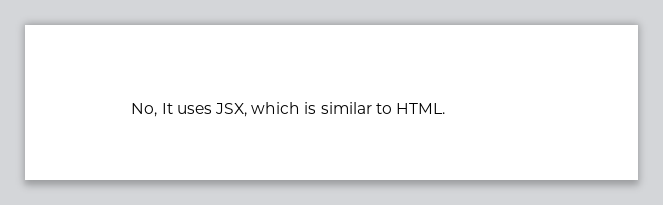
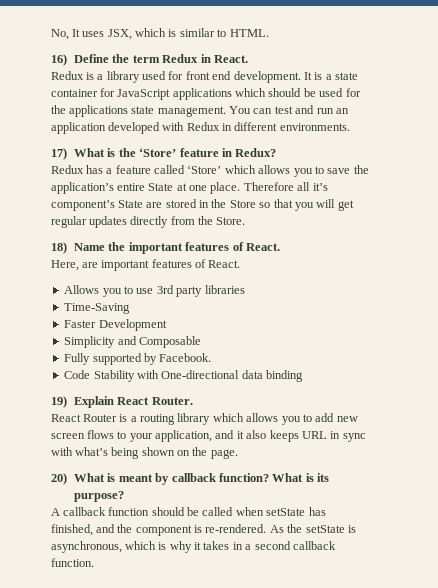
(445, 108) none -> [50,54,248,66] [50,71,358,83] [50,88,361,100] [50,105,349,117] [50,122,350,134] [50,148,277,160] [50,165,369,177] [50,182,328,194] [50,199,354,211] [50,216,246,228] [50,242,280,254] [50,259,241,271] [64,285,245,297] [64,303,131,314] [64,319,167,331] [64,336,201,348] [64,353,212,365] [64,370,304,382] [50,396,193,408] [50,413,358,425] [50,430,366,442] [50,447,238,459] [50,473,329,485] [73,491,124,502] [50,507,326,516] [50,524,356,536] [50,541,336,553] [50,558,94,567] // 16) Define the term Redux in React. // Redux is a library used for front end development. It is a state container for JavaScript applications which should be used for the applications state management. You can test and run an application developed with Redux in different environments. // 17) What is the ‘Store’ feature in Redux? // Redux has a feature called ‘Store’ which allows you to save the application’s entire State at one place. Therefore all it’s component’s State are stored in the Store so that you will get regular updates directly from the Store. // 18) Name the important features of React. // Here, are important features of React. // Allows you to use 3rd party libraries // Time-Saving // Faster Development // Simplicity and Composable // Fully supported by Facebook. // Code Stability with One-directional data binding // 19) Explain React Router. // React Router is a routing library which allows you to add new screen flows to your application, and it also keeps URL in sync with what’s being shown on the page. // 20) What is meant by callback function? What is its purpose? // A callback function should be called when setState has finished, and the component is re-rendered. As the setState is asynchronous, which is why it takes in a second callback function.

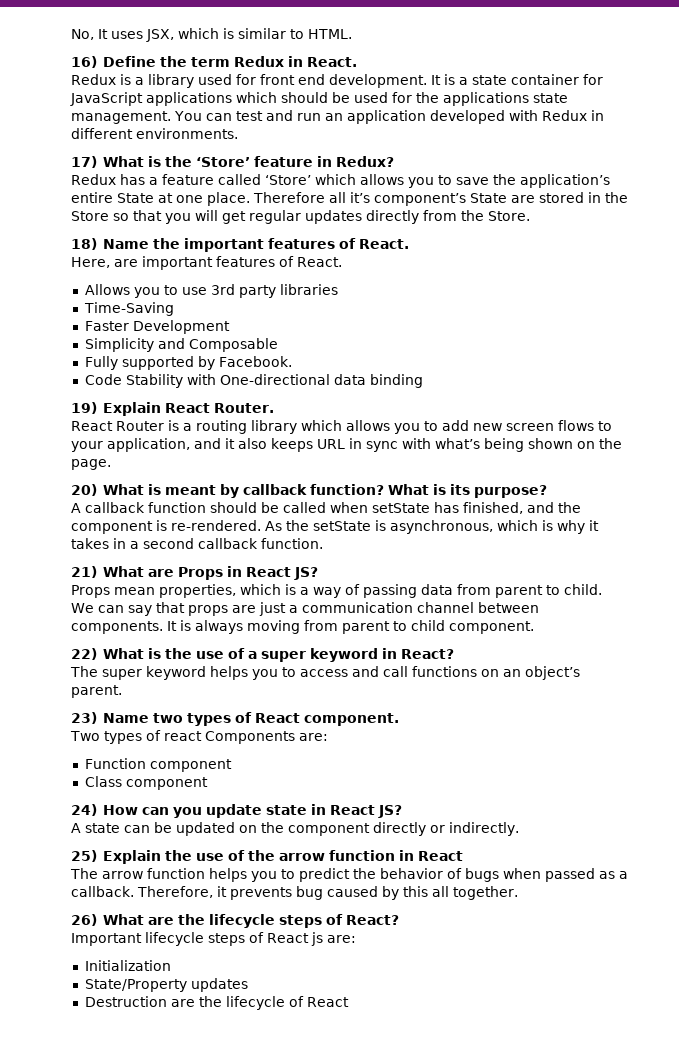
(94, 562) none -> [70,566,319,580] [70,584,602,598] [70,602,539,616] [70,620,534,634] [70,648,455,662] [69,666,580,680] [70,685,122,698] [70,712,400,726] [69,730,328,744] [85,758,233,772] [85,776,209,790] [70,804,403,818] [70,822,519,836] [70,850,464,864] [69,868,628,882] [70,886,518,900] [70,914,400,928] [70,932,356,946] [85,960,172,971] [85,978,249,992] [85,996,350,1010] // 21) What are Props in React JS? // Props mean properties, which is a way of passing data from parent to child. We can say that props are just a communication channel between components. It is always moving from parent to child component. // 22) What is the use of a super keyword in React? // The super keyword helps you to access and call functions on an object’s parent. // 23) Name two types of React component. // Two types of react Components are: // Function component // Class component // 24) How can you update state in React JS? // A state can be updated on the component directly or indirectly. // 25) Explain the use of the arrow function in React // The arrow function helps you to predict the behavior of bugs when passed as a callback. Therefore, it prevents bug caused by this all together. // 26) What are the lifecycle steps of React? // Important lifecycle steps of React js are: // Initialization // State/Property updates // Destruction are the lifecycle of React

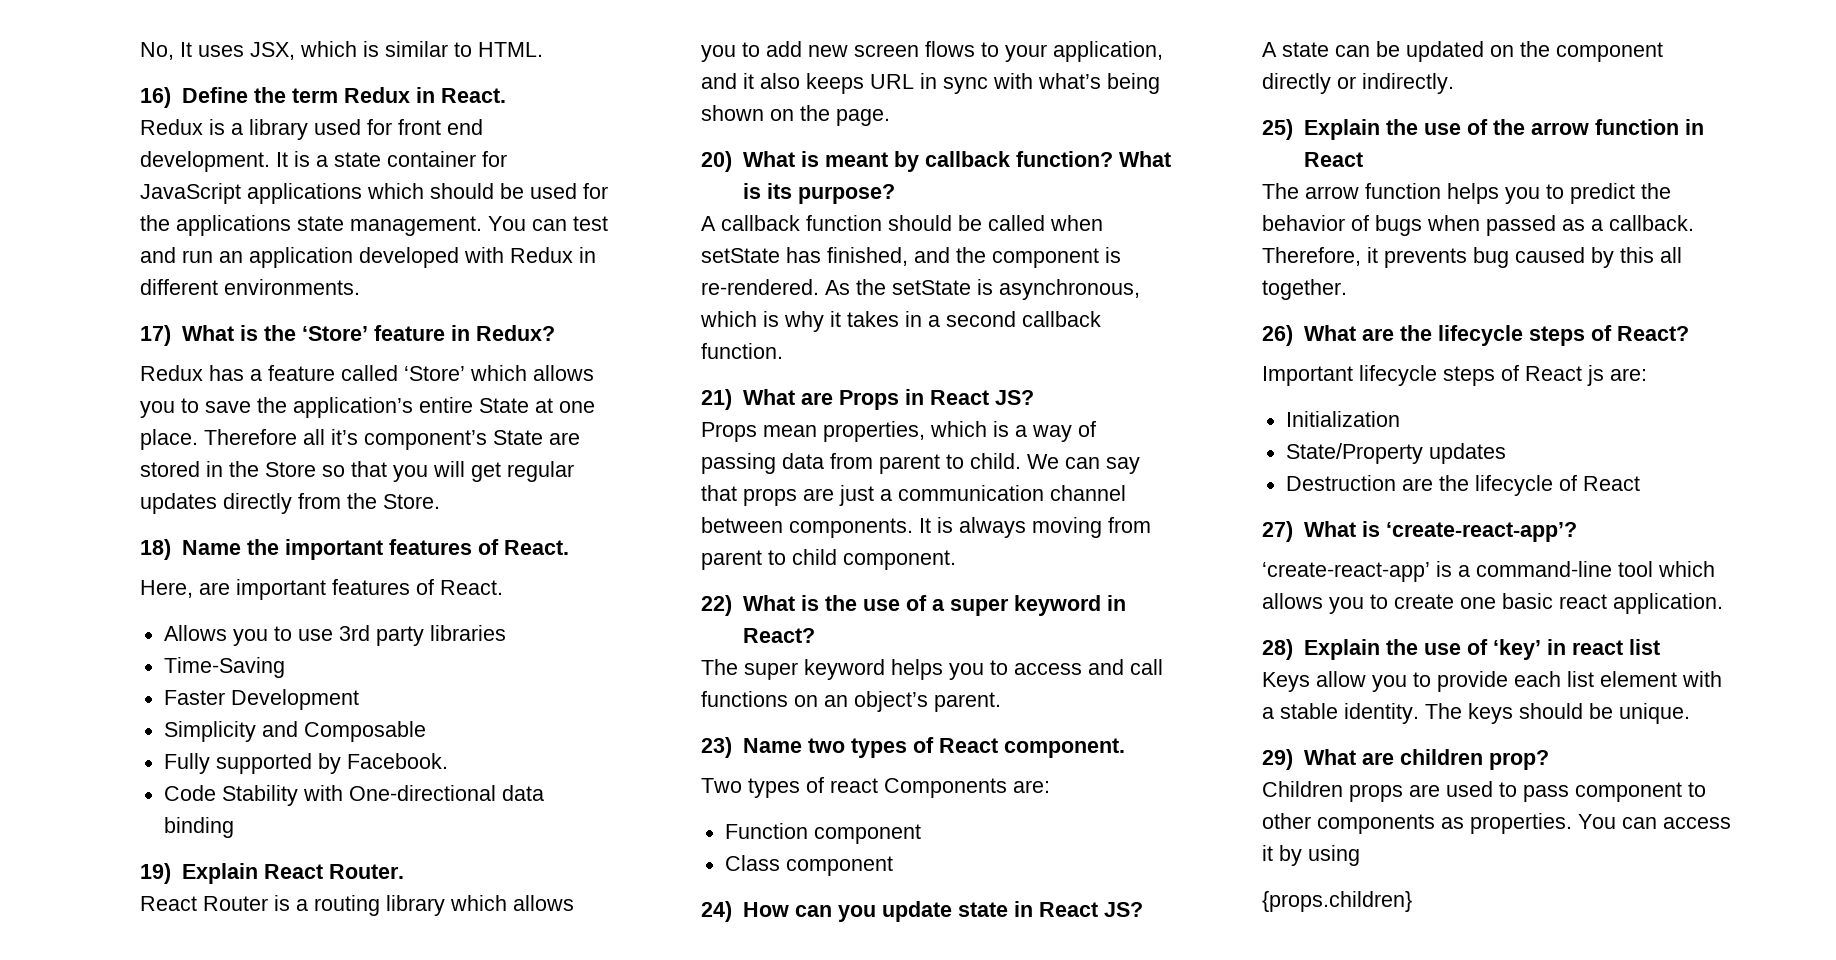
(350, 1002) none -> [1262,521,1578,542] [1262,561,1716,582] [1262,593,1724,614] [1262,639,1661,660] [1262,671,1723,692] [1262,703,1691,724] [1262,749,1550,770] [1262,781,1707,802] [1262,813,1732,834] [1262,845,1361,866] [1262,891,1413,912] // 27) What is ‘create-react-app’? // ‘create-react-app’ is a command-line tool which allows you to create one basic react application. // 28) Explain the use of ‘key’ in react list // Keys allow you to provide each list element with a stable identity. The keys should be unique. // 29) What are children prop? // Children props are used to pass component to other components as properties. You can access it by using // {props.children}

